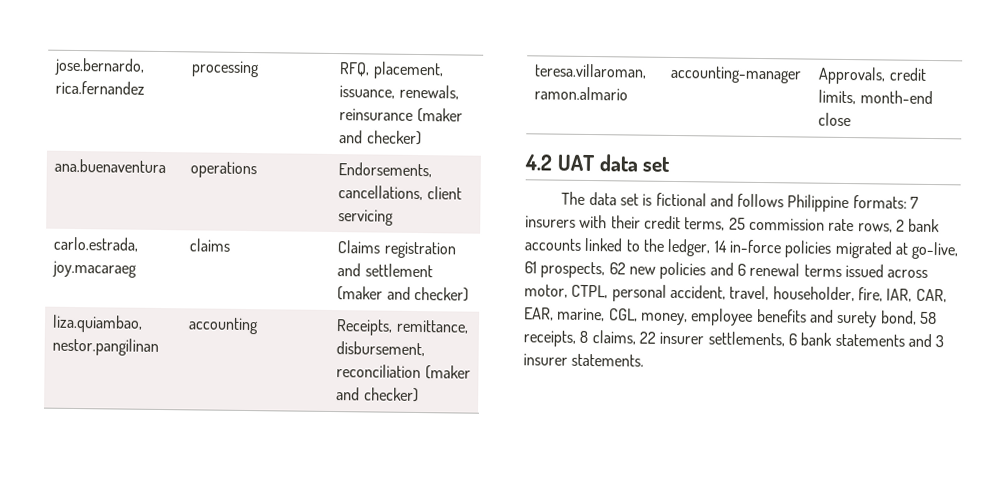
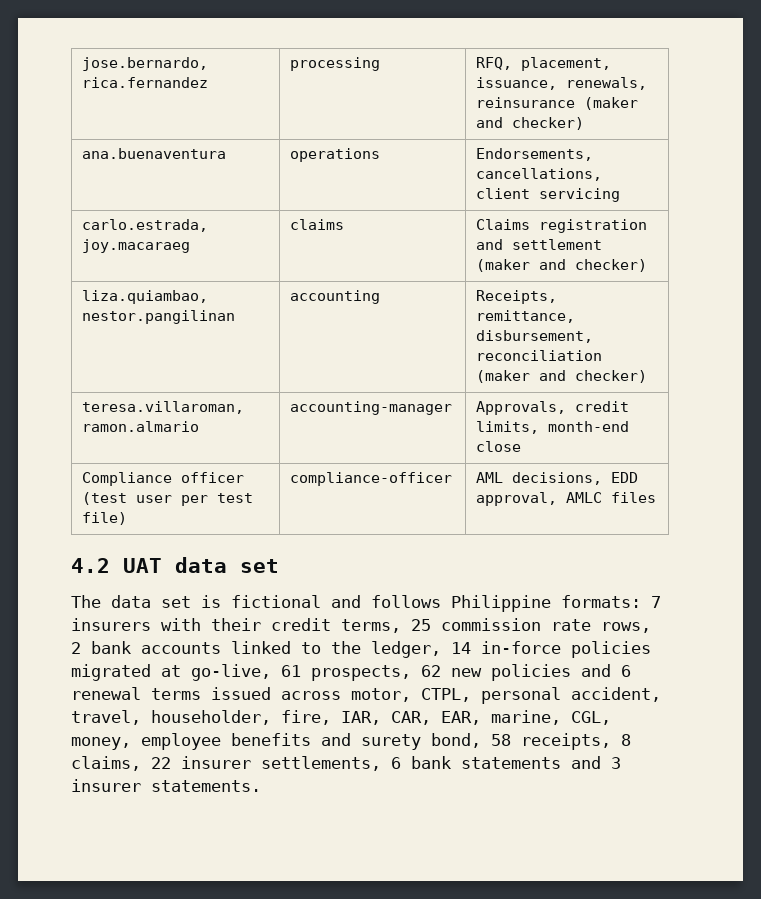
(852, 119) none -> [82,472,245,486] [82,492,254,506] [82,512,128,525] [290,472,453,486] [476,472,639,485] [476,492,657,506] // Compliance officer (test user per test file) | compliance-officer | AML decisions, EDD approval, AMLC files

